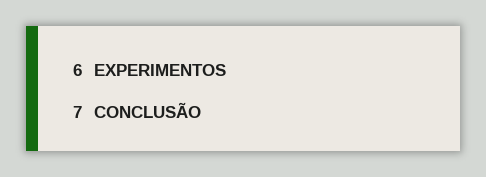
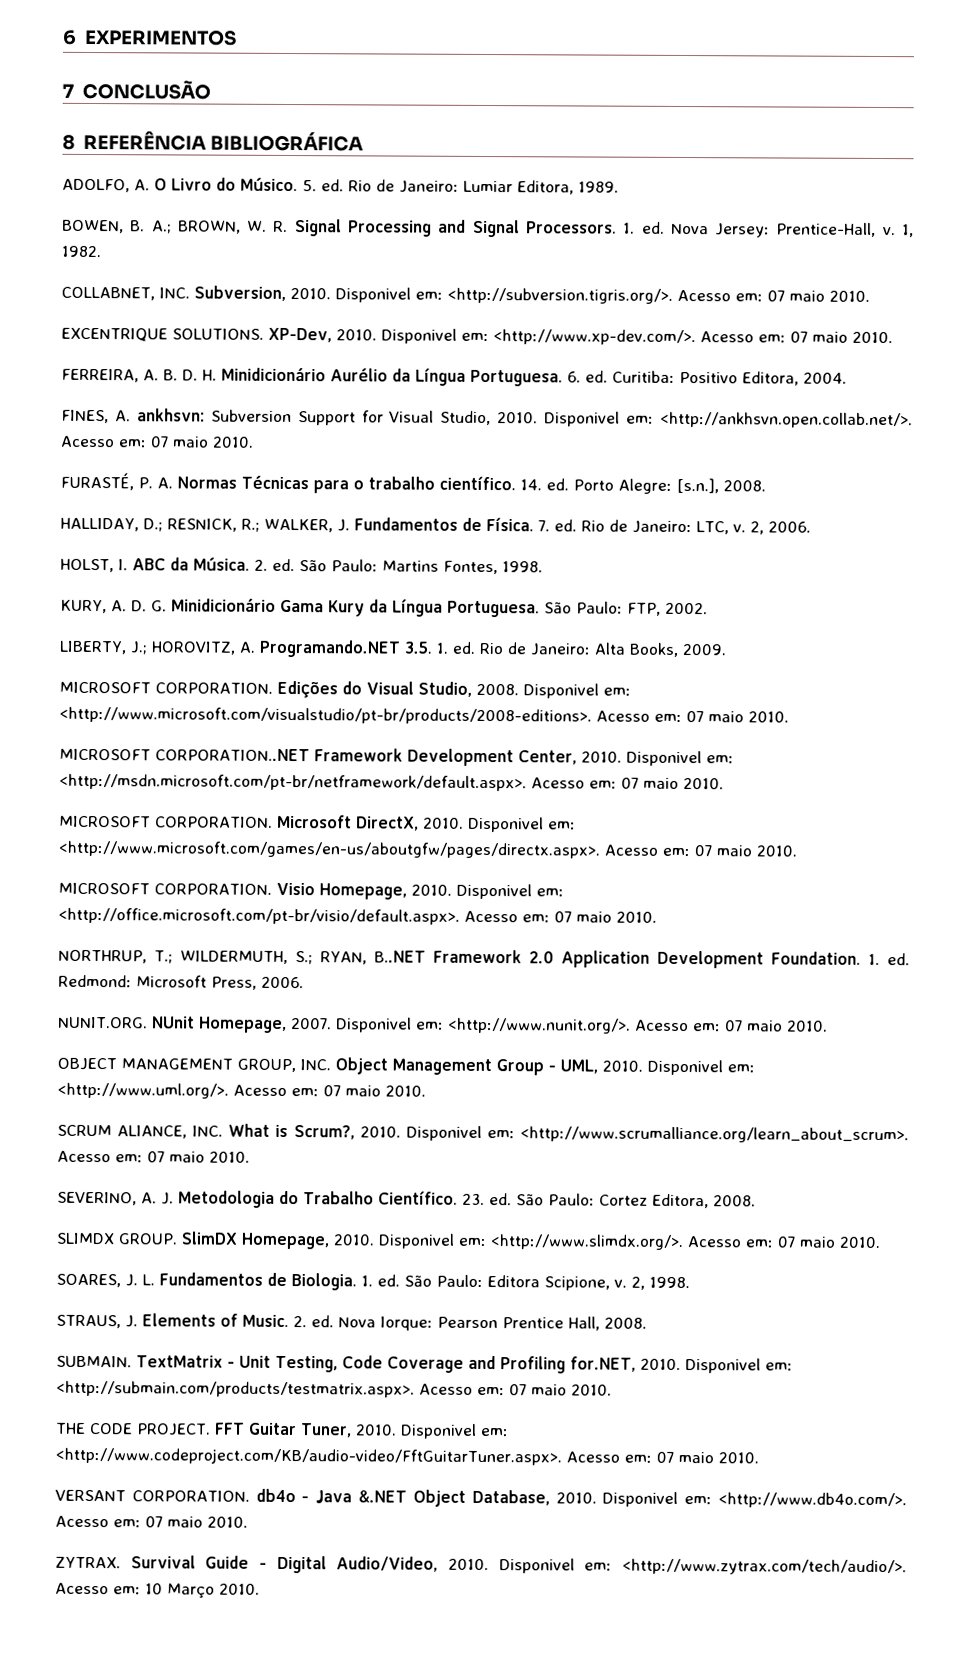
(201, 110) none -> [62,130,364,152] [62,177,619,195] [62,219,914,238] [61,245,102,258] [61,285,870,304] [61,327,893,346] [61,366,847,387] [61,408,914,429] [60,435,254,448] [60,472,766,494] [60,517,811,535] [60,557,543,575] [60,597,708,618] [59,639,726,658] [59,680,631,699] [59,706,789,725] [59,748,734,767] [59,773,724,792] [59,814,576,833] [58,840,797,859] [58,882,564,900] [58,907,657,925] [58,949,910,969] [58,974,304,990] [58,1016,828,1034] [57,1057,755,1076] [57,1082,426,1099] [57,1123,910,1144] [57,1150,250,1163] [57,1190,756,1209] [56,1231,880,1251] [56,1272,690,1291] [56,1313,647,1331] [56,1355,793,1374] [56,1380,612,1398] [55,1422,509,1439] [55,1447,759,1466] [55,1488,908,1509] [55,1515,248,1528] [55,1555,908,1576] [55,1582,260,1599] // 8 REFERÊNCIA BIBLIOGRÁFICA // ADOLFO, A. O Livro do Músico. 5. ed. Rio de Janeiro: Lumiar Editora, 1989. // BOWEN, B. A.; BROWN, W. R. Signal Processing and Signal Processors. 1. ed. Nova Jersey: Prentice-Hall, v. 1, 1982. // COLLABNET, INC. Subversion, 2010. Disponivel em: <http://subversion.tigris.org/>. Acesso em: 07 maio 2010. // EXCENTRIQUE SOLUTIONS. XP-Dev, 2010. Disponivel em: <http://www.xp-dev.com/>. Acesso em: 07 maio 2010. // FERREIRA, A. B. D. H. Minidicionário Aurélio da Língua Portuguesa. 6. ed. Curitiba: Positivo Editora, 2004. // FINES, A. ankhsvn: Subversion Support for Visual Studio, 2010. Disponivel em: <http://ankhsvn.open.collab.net/>. Acesso em: 07 maio 2010. // FURASTÉ, P. A. Normas Técnicas para o trabalho científico. 14. ed. Porto Alegre: [s.n.], 2008. // HALLIDAY, D.; RESNICK, R.; WALKER, J. Fundamentos de Física. 7. ed. Rio de Janeiro: LTC, v. 2, 2006. // HOLST, I. ABC da Música. 2. ed. São Paulo: Martins Fontes, 1998. // KURY, A. D. G. Minidicionário Gama Kury da Língua Portuguesa. São Paulo: FTP, 2002. // LIBERTY, J.; HOROVITZ, A. Programando.NET 3.5. 1. ed. Rio de Janeiro: Alta Books, 2009. // MICROSOFT CORPORATION. Edições do Visual Studio, 2008. Disponivel em: <http://www.microsoft.com/visualstudio/pt-br/products/2008-editions>. Acesso em: 07 maio 2010. // MICROSOFT CORPORATION..NET Framework Development Center, 2010. Disponivel em: <http://msdn.microsoft.com/pt-br/netframework/default.aspx>. Acesso em: 07 maio 2010. // MICROSOFT CORPORATION. Microsoft DirectX, 2010. Disponivel em: <http://www.microsoft.com/games/en-us/aboutgfw/pages/directx.aspx>. Acesso em: 07 maio 2010. // MICROSOFT CORPORATION. Visio Homepage, 2010. Disponivel em: <http://office.microsoft.com/pt-br/visio/default.aspx>. Acesso em: 07 maio 2010. // NORTHRUP, T.; WILDERMUTH, S.; RYAN, B..NET Framework 2.0 Application Development Foundation. 1. ed. Redmond: Microsoft Press, 2006. // NUNIT.ORG. NUnit Homepage, 2007. Disponivel em: <http://www.nunit.org/>. Acesso em: 07 maio 2010. // OBJECT MANAGEMENT GROUP, INC. Object Management Group - UML, 2010. Disponivel em: <http://www.uml.org/>. Acesso em: 07 maio 2010. // SCRUM ALIANCE, INC. What is Scrum?, 2010. Disponivel em: <http://www.scrumalliance.org/learn_about_scrum>. Acesso em: 07 maio 2010. // SEVERINO, A. J. Metodologia do Trabalho Científico. 23. ed. São Paulo: Cortez Editora, 2008. // SLIMDX GROUP. SlimDX Homepage, 2010. Disponivel em: <http://www.slimdx.org/>. Acesso em: 07 maio 2010. // SOARES, J. L. Fundamentos de Biologia. 1. ed. São Paulo: Editora Scipione, v. 2, 1998. // STRAUS, J. Elements of Music. 2. ed. Nova Iorque: Pearson Prentice Hall, 2008. // SUBMAIN. TextMatrix - Unit Testing, Code Coverage and Profiling for.NET, 2010. Disponivel em: <http://submain.com/products/testmatrix.aspx>. Acesso em: 07 maio 2010. // THE CODE PROJECT. FFT Guitar Tuner, 2010. Disponivel em: <http://www.codeproject.com/KB/audio-video/FftGuitarTuner.aspx>. Acesso em: 07 maio 2010. // VERSANT CORPORATION. db4o - Java &.NET Object Database, 2010. Disponivel em: <http://www.db4o.com/>. Acesso em: 07 maio 2010. // ZYTRAX. Survival Guide - Digital Audio/Video, 2010. Disponivel em: <http://www.zytrax.com/tech/audio/>. Acesso em: 10 Março 2010.

